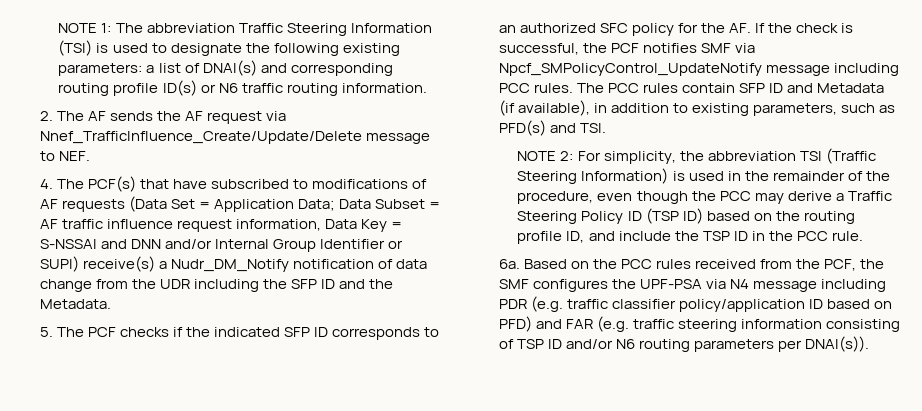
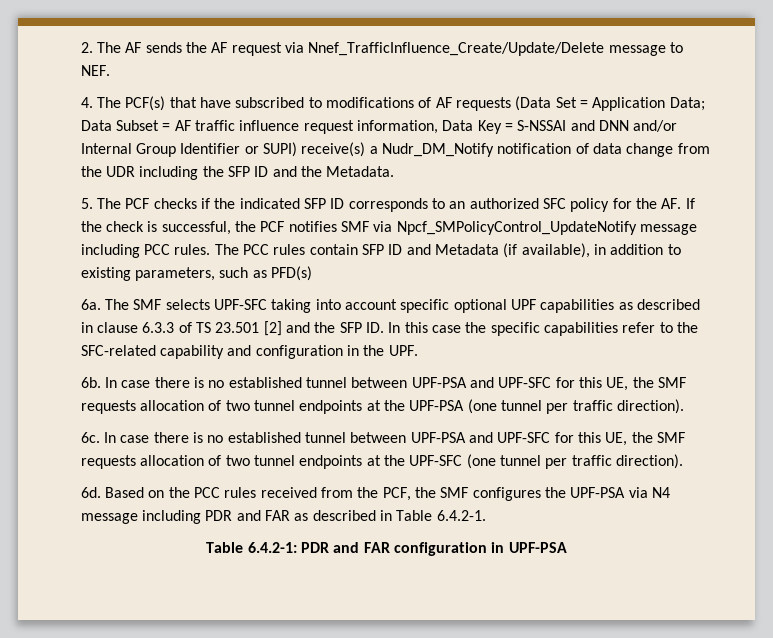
[58,23,432,36] [58,40,400,56] [58,60,393,76] [58,80,427,96] NOTE 1: The abbreviation Traffic Steering Information (TSI) is used to designate the following existing parameters: a list of DNAI(s) and corresponding routing profile ID(s) or N6 traffic routing information. // -> (80, 47) none
[549,123,606,133] [517,148,876,164] [517,168,890,184] [517,191,892,204] [517,208,855,224] [517,231,863,244] [498,259,520,269] and TSI. // NOTE 2: For simplicity, the abbreviation TSI (Traffic Steering Information) is used in the remainder of the procedure, even though the PCC may derive a Traffic Steering Policy ID (TSP ID) based on the routing profile ID, and include the TSP ID in the PCC rule. // 6a. -> [80,299,700,313] [80,321,698,336] [80,345,418,359] [80,377,686,391] [80,399,684,414] [80,432,685,446] [80,454,683,469] [80,487,101,498] // 6a. The SMF selects UPF-SFC taking into account specific optional UPF capabilities as described in clause 6.3.3 of TS 23.501 [2] and the SFP ID. In this case the specific capabilities refer to the SFC-related capability and configuration in the UPF. // 6b. In case there is no established tunnel between UPF-PSA and UPF-SFC for this UE, the SMF requests allocation of two tunnel endpoints at the UPF-PSA (one tunnel per traffic direction). // 6c. In case there is no established tunnel between UPF-PSA and UPF-SFC for this UE, the SMF requests allocation of two tunnel endpoints at the UPF-SFC (one tunnel per traffic direction). // 6d.
[530,296,893,312] [498,316,901,332] [498,336,870,352] (e.g. traffic classifier policy/application ID based on PFD) and FAR (e.g. traffic steering information consisting of TSP ID and/or N6 routing parameters per DNAI(s)). -> [236,510,486,521] [206,542,567,556] and FAR as described in Table 6.4.2-1. // Table 6.4.2-1: PDR and FAR configuration in UPF-PSA

